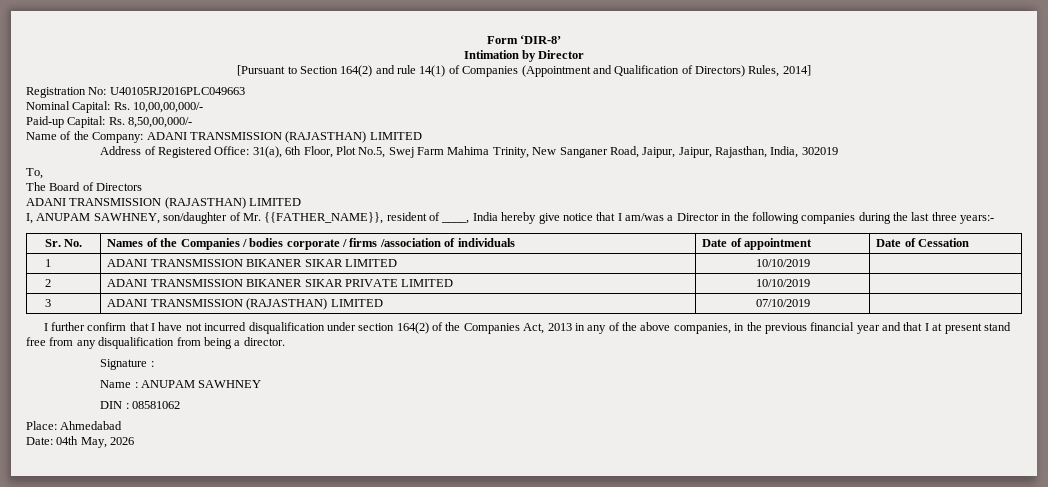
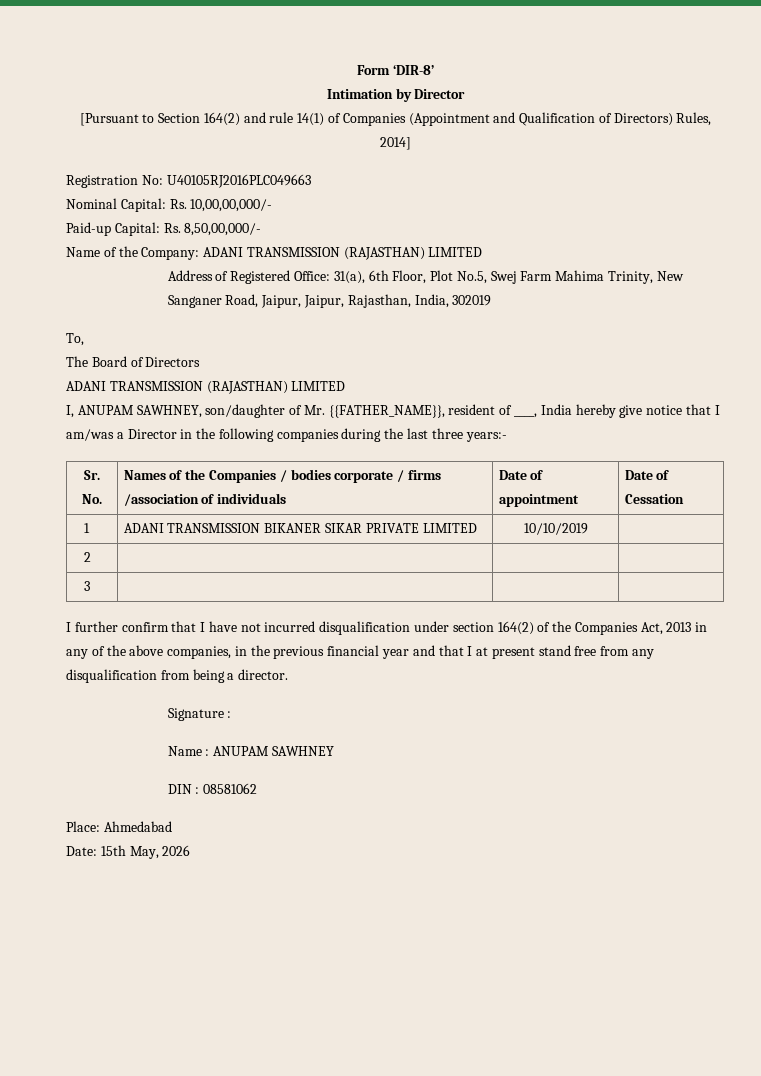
(343, 263) none -> [365,523,419,533] PRIVATE
[107,279,454,287] [755,279,810,287] [44,299,51,307] [107,298,383,310] [755,299,810,307] ADANI TRANSMISSION BIKANER SIKAR PRIVATE LIMITED | 10/10/2019 | // 3 | ADANI TRANSMISSION (RAJASTHAN) LIMITED | 07/10/2019 -> [84,581,91,591] | | // 3 | |
[56,436,79,445] 04th -> [100,845,126,856] 15th

